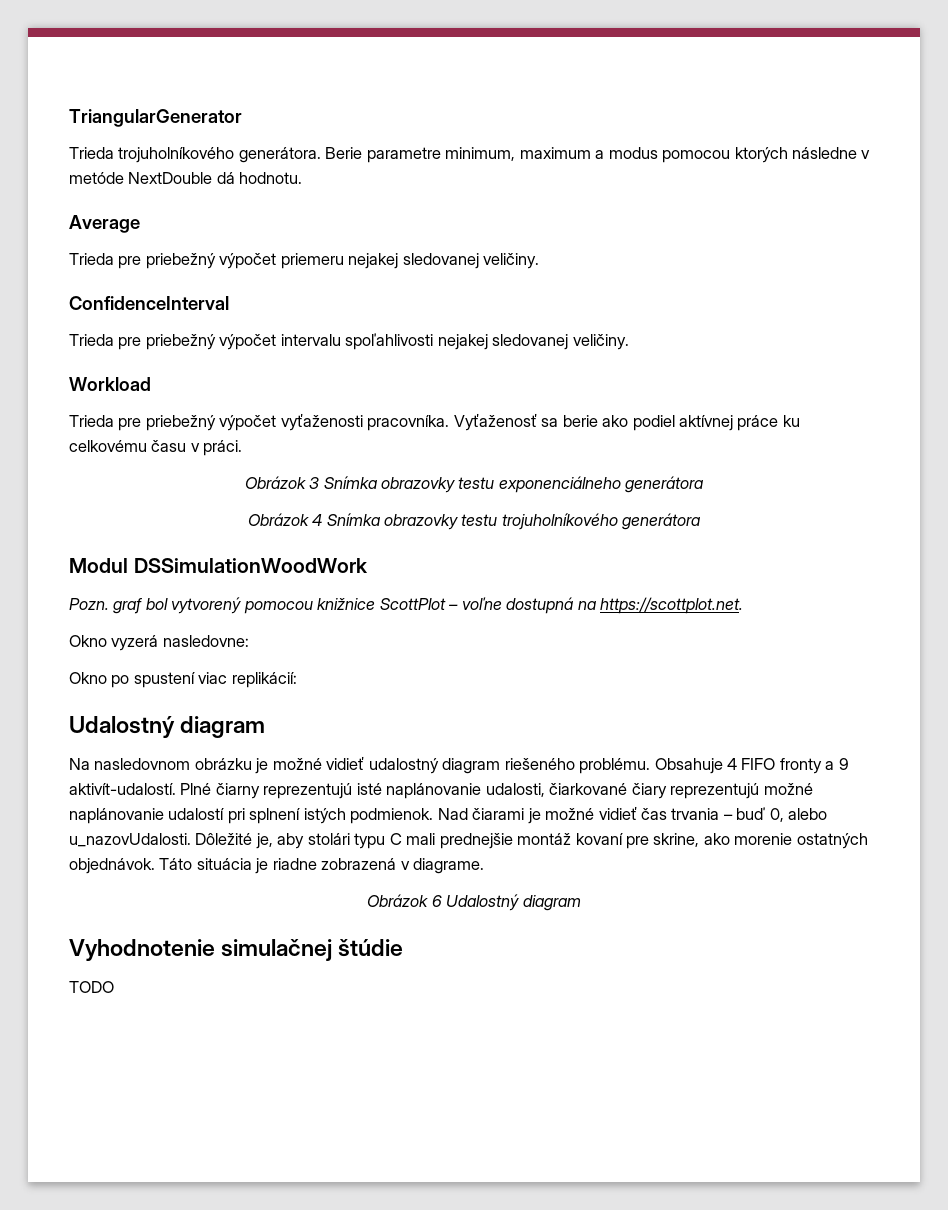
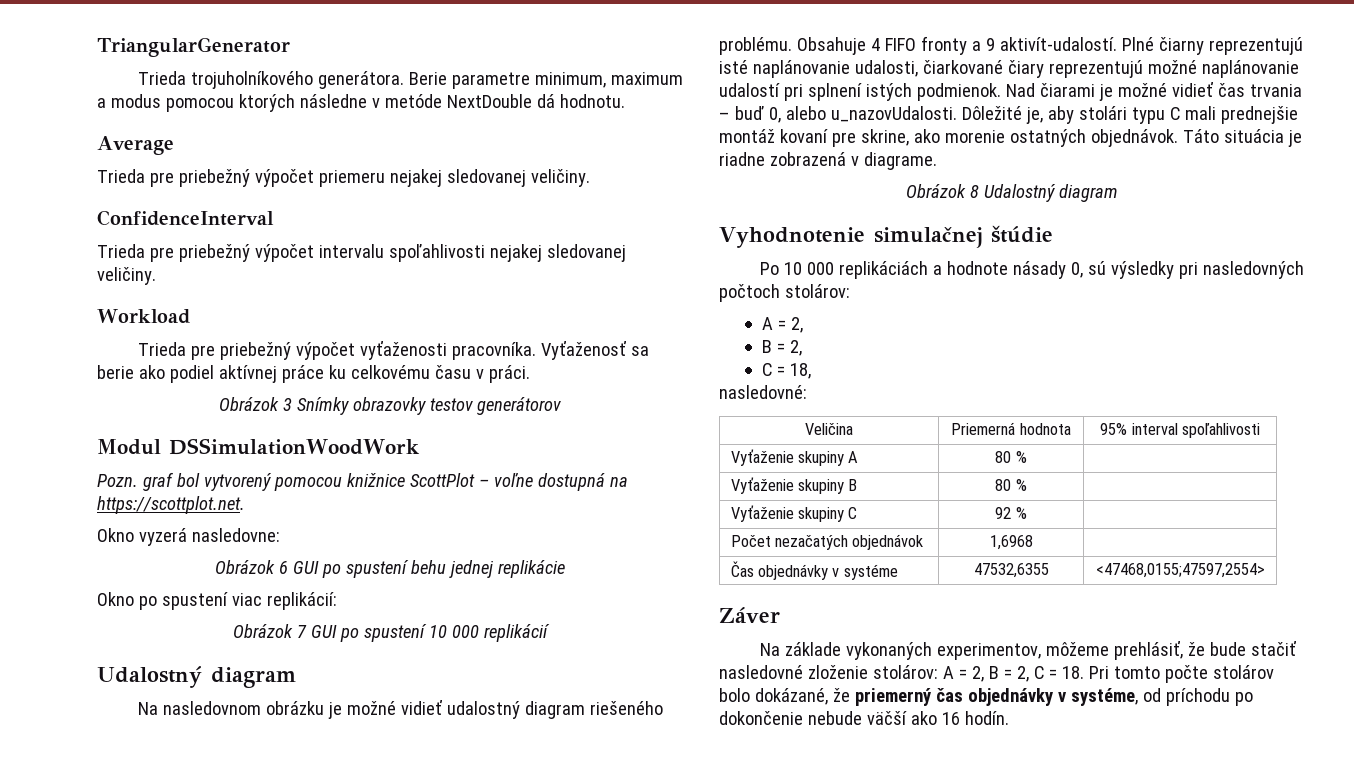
[323,476,704,493] [247,513,701,530] Snímka obrazovky testu exponenciálneho generátora // Obrázok 4 Snímka obrazovky testu trojuholníkového generátora -> [296,397,562,415] Snímky obrazovky testov generátorov
(249, 641) none -> [215,560,565,578] // Obrázok 6 GUI po spustení behu jednej replikácie
(297, 680) none -> [233,624,550,642] // Obrázok 7 GUI po spustení 10 000 replikácií
[431,895,442,907] 6 -> [970,185,980,198] 8
[69,981,114,993] TODO -> [759,261,1304,279] [719,284,850,302] [761,317,803,333] [761,340,802,356] [761,363,811,379] [719,385,807,399] [805,423,853,435] [951,422,1071,435] [1100,423,1260,438] [730,449,859,466] [995,451,1027,463] [730,477,858,494] [995,479,1027,491] [730,505,858,522] [995,507,1027,519] [730,534,924,550] [989,535,1033,550] [730,561,898,580] [973,563,1049,578] [1095,563,1265,578] [719,607,780,623] [759,641,1296,660] [719,665,1274,683] [719,688,1253,706] [719,711,1009,725] Po 10 000 replikáciách a hodnote násady 0, sú výsledky pri nasledovných počtoch stolárov: // A = 2, // B = 2, // C = 18, // nasledovné: // Veličina | Priemerná hodnota | 95% interval spoľahlivosti // Vyťaženie skupiny A | 80 % | // Vyťaženie skupiny B | 80 % | // Vyťaženie skupiny C | 92 % | // Počet nezačatých objednávok | 1,6968 | // Čas objednávky v systéme | 47532,6355 | <47468,0155;47597,2554> // Záver // Na základe vykonaných experimentov, môžeme prehlásiť, že bude stačiť nasledovné zloženie stolárov: A = 2, B = 2, C = 18. Pri tomto počte stolárov bolo dokázané, že priemerný čas objednávky v systéme, od príchodu po dokončenie nebude väčší ako 16 hodín.

